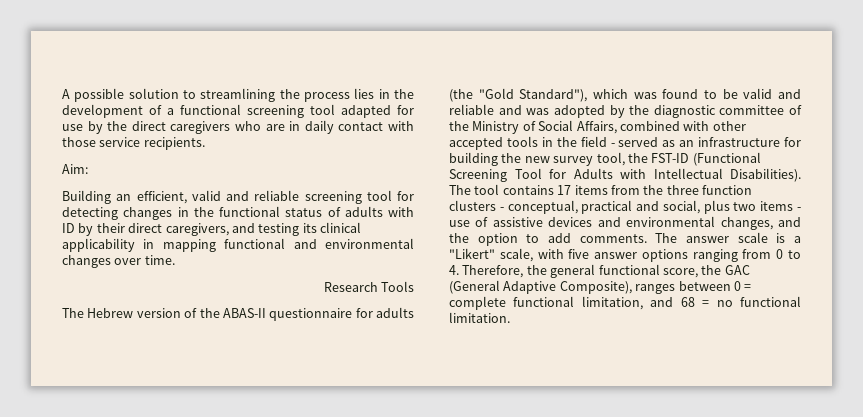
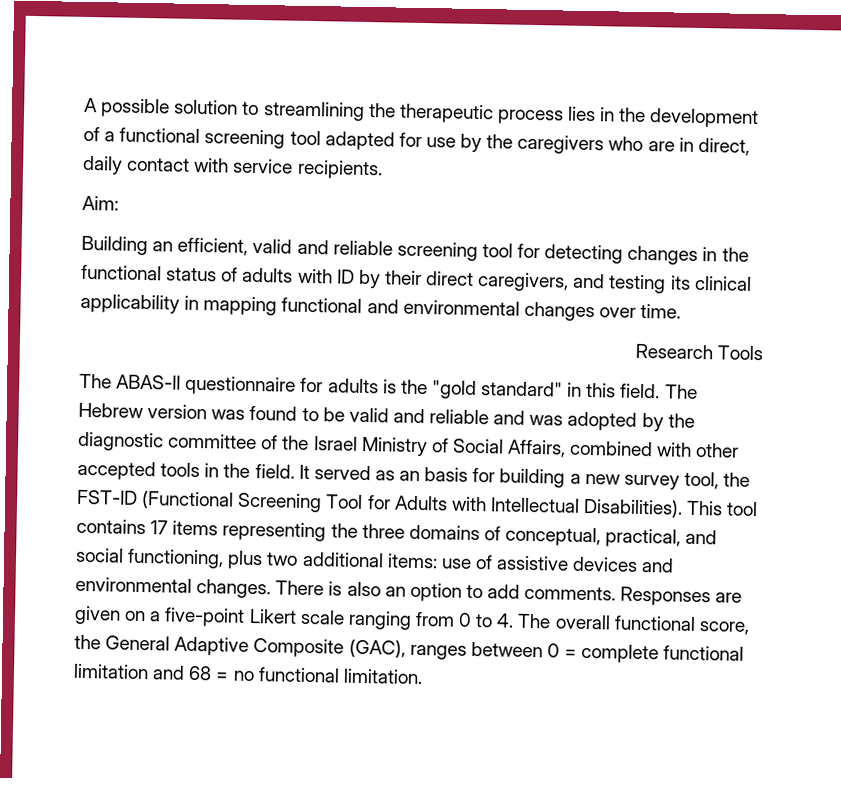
(300, 94) none -> [398,103,494,124] therapeutic
[131,121,166,131] direct -> (514, 141) none
(301, 126) none -> [697,137,750,156] direct,
[62,137,96,147] those -> (230, 165) none
[87,307,414,321] [449,88,628,102] Hebrew version of the ABAS-II questionnaire for adults (the "Gold Standard"), which -> [116,374,698,399] [78,402,208,420] ABAS-II questionnaire for adults is the "gold standard" in this field. The Hebrew version
(469, 126) none -> [313,436,358,451] Israel
[580,136,615,147] field - -> [254,464,310,480] field. It
[698,137,781,147] infrastructure -> [424,467,469,482] basis
[501,153,522,163] the -> [569,473,581,484] a
[449,185,471,195] The -> [686,500,724,516] This
[610,185,640,195] from -> [222,521,327,542] representing
[702,185,752,195] [449,200,801,214] function clusters - conceptual, practical and social, plus two items - -> [408,524,718,548] [75,547,438,570] domains of conceptual, practical, and social functioning, plus two additional items:
[720,217,801,230] [449,232,801,246] [449,248,688,262] changes, and the option to add comments. The answer scale is a "Likert" scale, with five answer options -> [196,579,743,607] [74,605,345,627] changes. There is also an option to add comments. Responses are given on a five-point Likert scale
[462,264,750,278] [449,280,632,294] Therefore, the general functional score, the GAC (General Adaptive Composite), -> [517,613,750,635] [74,634,406,658] The overall functional score, the General Adaptive Composite (GAC),
[581,296,643,310] limitation, -> [73,663,149,680] limitation

